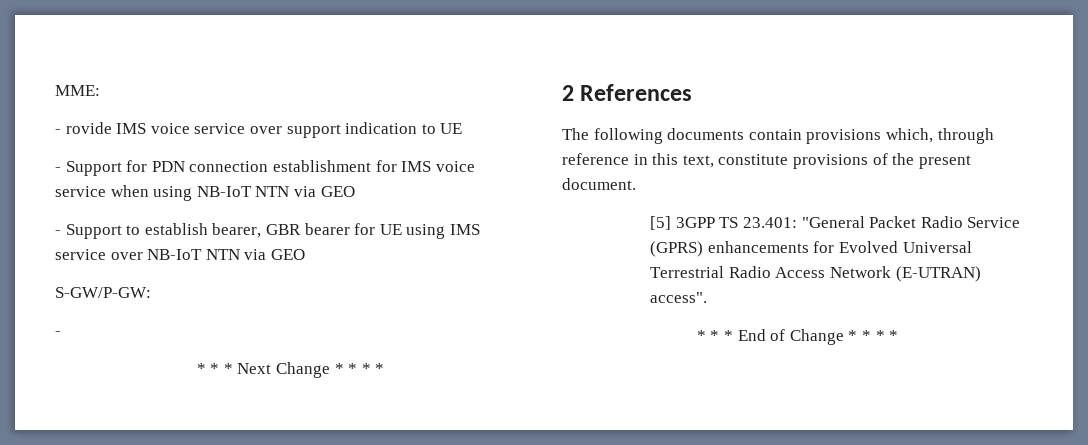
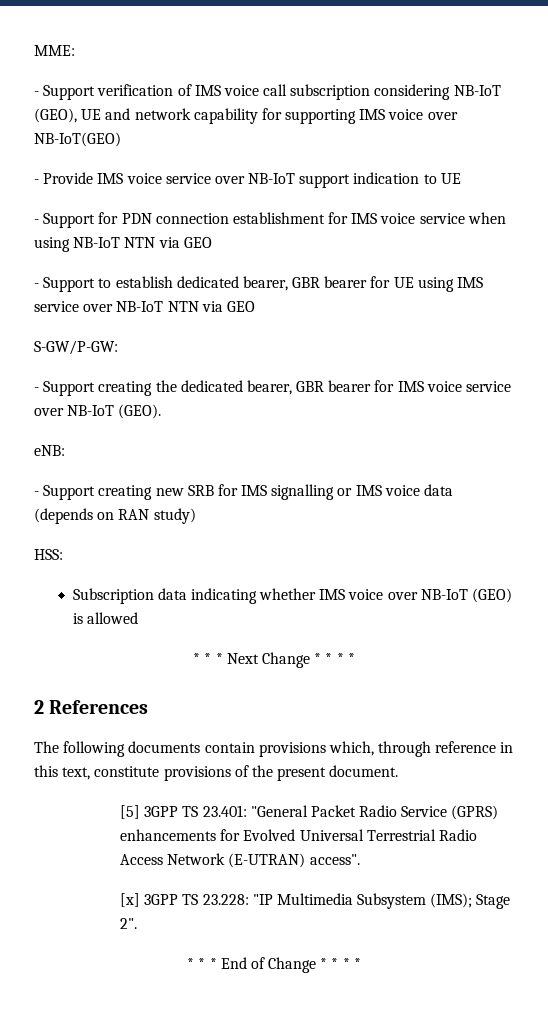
[65,122,282,134] rovide IMS voice service over -> [43,84,501,100] [34,108,458,124] [34,132,121,147] [34,172,296,184] Support verification of IMS voice call subscription considering NB-IoT (GEO), UE and network capability for supporting IMS voice over NB-IoT(GEO) // - Provide IMS voice service over NB-IoT
(208, 229) none -> [176,276,239,288] dedicated
(61, 333) none -> [43,380,512,396] [34,404,162,419] [34,445,65,456] [34,484,454,500] [34,508,196,524] [34,549,63,560] [72,588,513,604] [72,612,138,624] Support creating the dedicated bearer, GBR bearer for IMS voice service over NB-IoT (GEO). // eNB: // - Support creating new SRB for IMS signalling or IMS voice data (depends on RAN study) // HSS: // Subscription data indicating whether IMS voice over NB-IoT (GEO) is allowed
(708, 297) none -> [119,893,511,909] [119,918,137,929] // [x] 3GPP TS 23.228: "IP Multimedia Subsystem (IMS); Stage 2".

